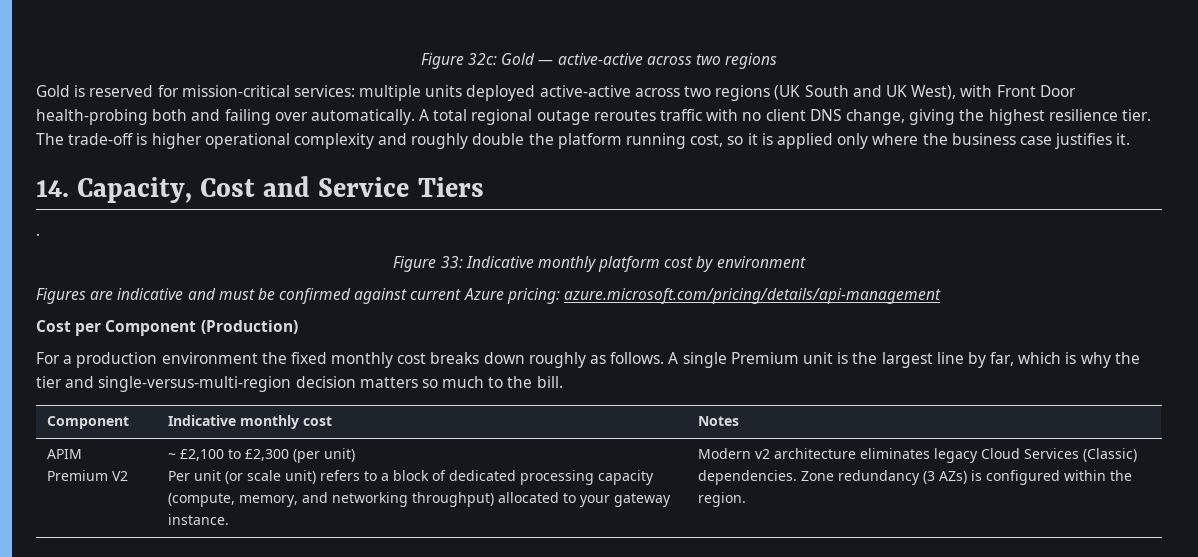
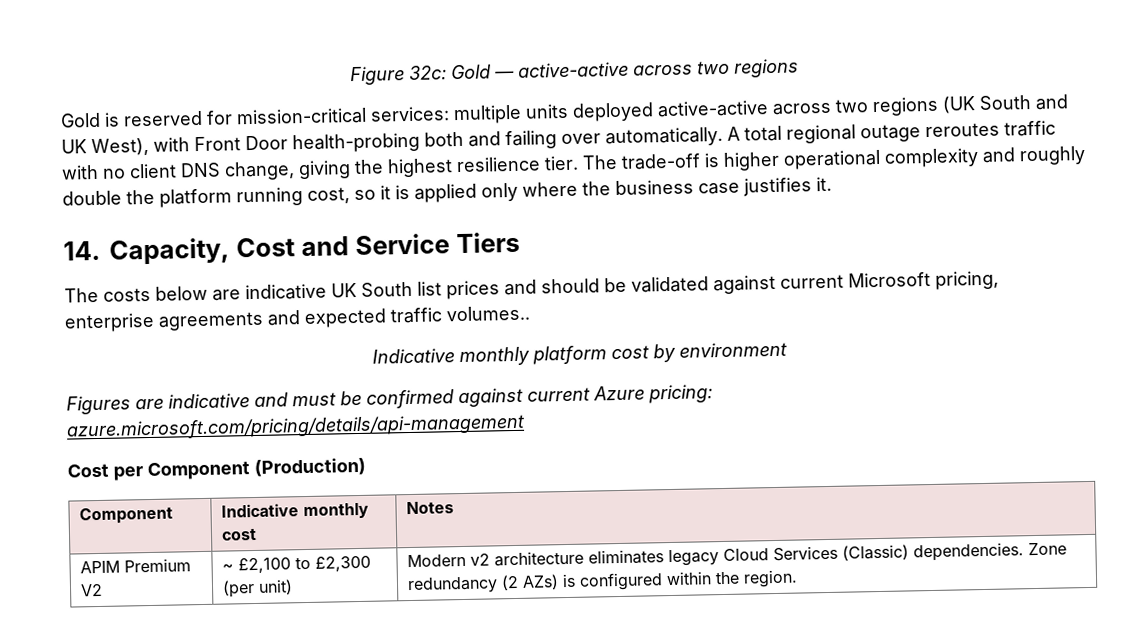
[36,233,40,236] [393,256,463,272] . // Figure 33: -> [64,270,999,303] [64,305,530,333] The costs below are indicative UK South list prices and should be validated against current Microsoft pricing, enterprise agreements and expected traffic volumes.. //
[36,352,1140,368] [36,376,563,392] // For a production environment the fixed monthly cost breaks down roughly as follows. A single Premium unit is the largest line by far, which is why the tier and single-versus-multi-region decision matters so much to the bill. -> (366, 467) none
[168,470,655,485] [168,492,672,507] [168,514,230,525] // Per unit (or scale unit) refers to a block of dedicated processing capacity (compute, memory, and networking throughput) allocated to your gateway instance. -> (294, 587) none
[923,471,936,484] (3 -> [501,574,520,591] (2

